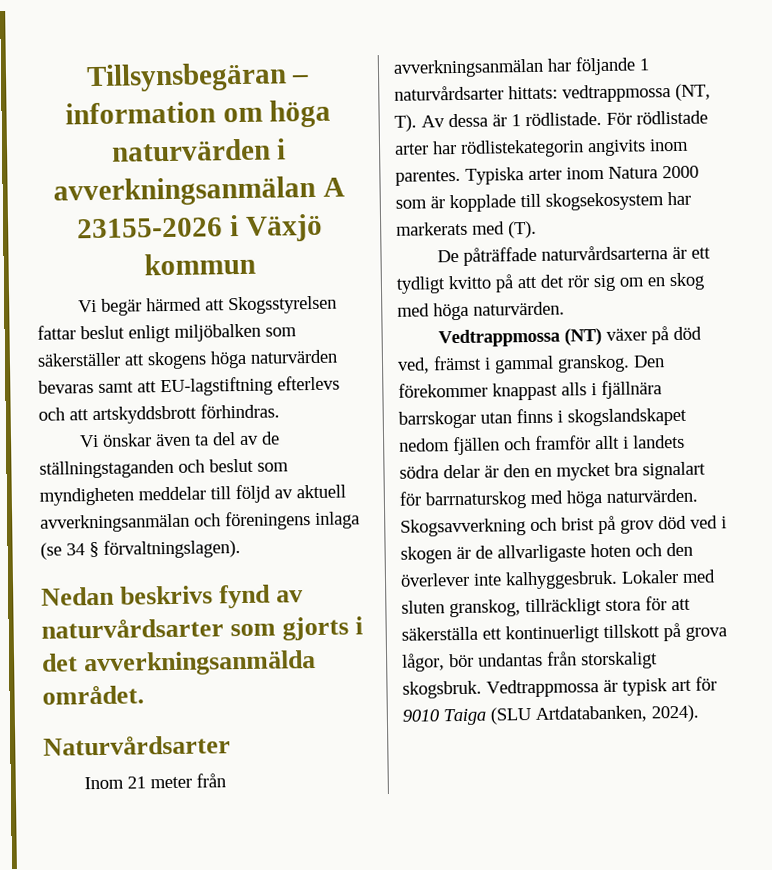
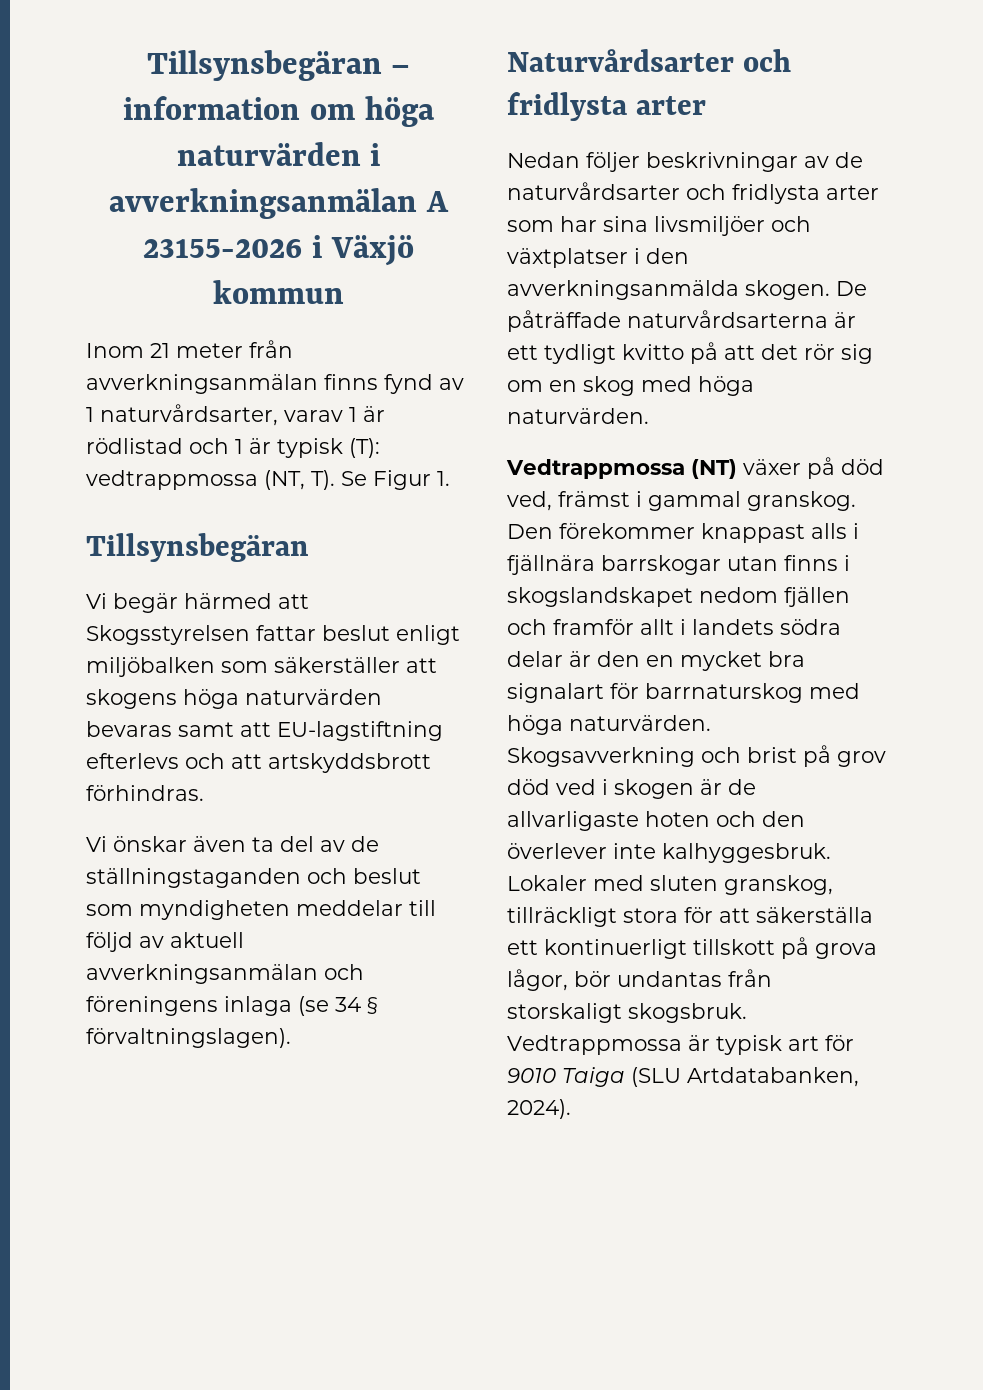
(256, 264) none -> [86,340,293,358] [86,374,464,394] [86,404,385,426] [86,438,380,458] [86,470,450,490] [86,533,309,562] // Inom 21 meter från avverkningsanmälan finns fynd av 1 naturvårdsarter, varav 1 är rödlistad och 1 är typisk (T): vedtrappmossa (NT, T). Se Figur 1. // Tillsynsbegäran
[41,584,304,609] [41,616,364,641] [41,649,317,677] [42,684,145,705] [43,734,231,756] [83,773,226,790] [393,56,649,78] [394,83,711,103] [394,110,708,132] [394,138,689,158] [395,165,699,186] [395,191,691,213] [396,220,537,239] Nedan beskrivs fynd av naturvårdsarter som gjorts i det avverkningsanmälda området. // Naturvårdsarter // Inom 21 meter från avverkningsanmälan har följande 1 naturvårdsarter hittats: vedtrappmossa (NT, T). Av dessa är 1 rödlistade. För rödlistade arter har rödlistekategorin angivits inom parentes. Typiska arter inom Natura 2000 som är kopplade till skogsekosystem har markerats med (T). // -> [507,49,792,72] [507,92,707,121] [507,152,863,172] [507,182,879,204] [507,216,811,236] [507,248,689,268] [507,280,830,300] Naturvårdsarter och fridlysta arter // Nedan följer beskrivningar av de naturvårdsarter och fridlysta arter som har sina livsmiljöer och växtplatser i den avverkningsanmälda skogen.

